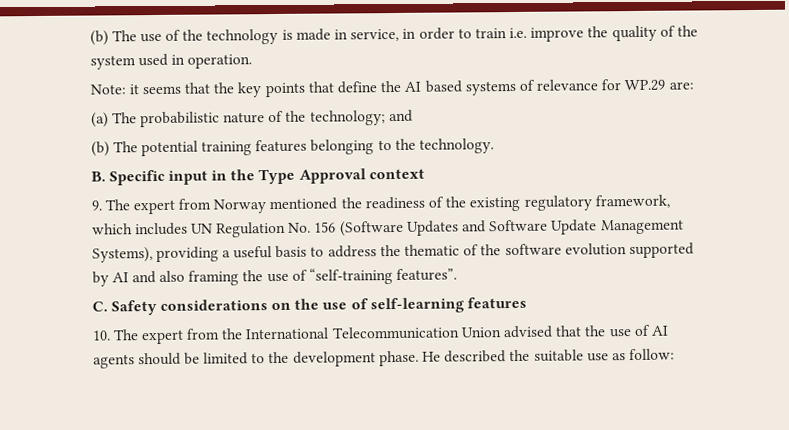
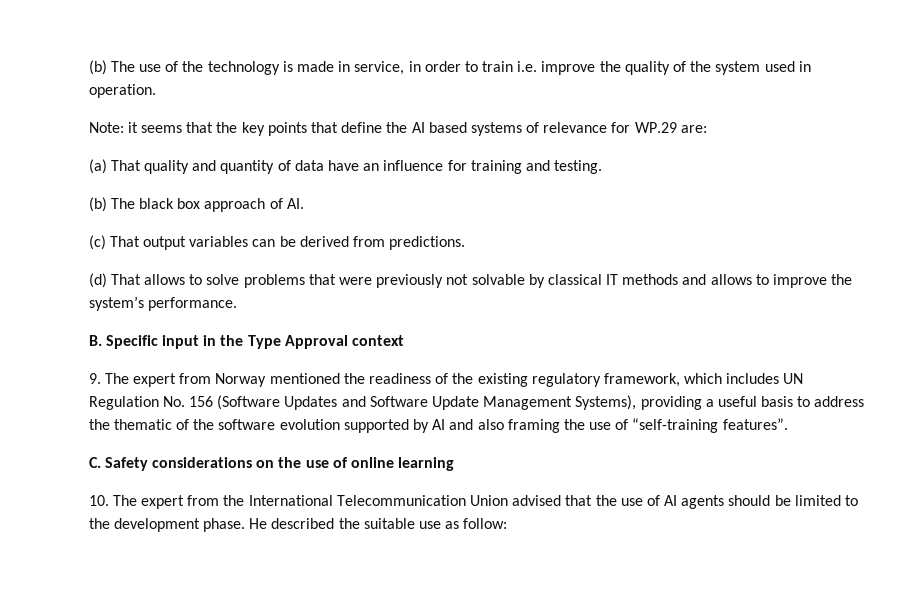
[111,109,413,128] [90,138,494,157] The probabilistic nature of the technology; and // (b) The potential training features belonging to the technology. -> [110,160,603,174] [88,197,304,212] [88,235,466,250] [88,273,853,288] [88,296,237,311] That quality and quantity of data have an influence for training and testing. // (b) The black box approach of AI. // (c) That output variables can be derived from predictions. // (d) That allows to solve problems that were previously not solvable by classical IT methods and allows to improve the system’s performance.
[369,296,527,314] self-learning features -> [350,457,455,471] online learning

